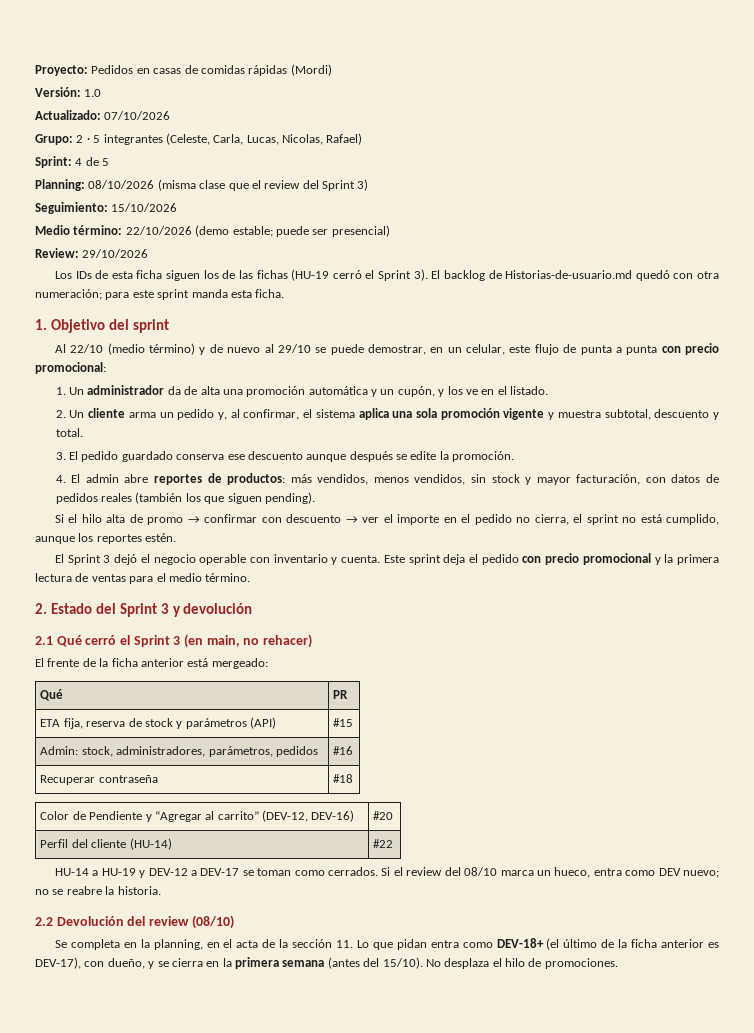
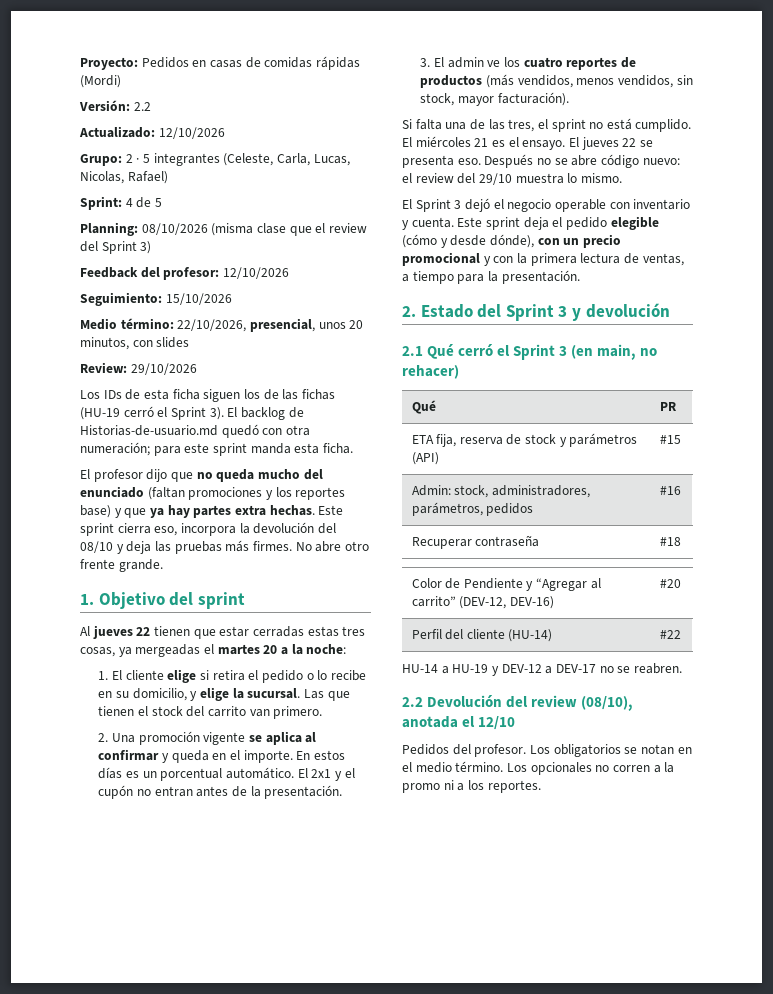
[84,89,102,97] 1.0 -> [133,102,151,111] 2.2
[104,111,171,120] 07/10/2026 -> [158,127,225,139] 12/10/2026
(369, 185) none -> [80,267,289,280] // Feedback del profesor: 12/10/2026
[125,225,390,237] 22/10/2026 (demo estable; puede ser presencial) -> [177,318,364,332] [80,337,190,350] 22/10/2026, presencial, unos 20 minutos, con slides
(285, 293) none -> [80,469,323,482] [80,486,346,500] [80,505,344,518] [80,522,336,536] [80,540,369,554] [80,559,163,572] // El profesor dijo que no queda mucho del enunciado (faltan promociones y los reportes base) y que ya hay partes extra hechas. Este sprint cierra eso, incorpora la devolución del 08/10 y deja las pruebas más firmes. No abre otro frente grande.
[70,343,719,355] [35,362,106,374] [55,385,549,397] [55,408,720,420] [55,428,83,437] [55,451,515,462] [55,473,719,485] [55,492,315,504] [54,514,720,525] [35,533,177,544] 22/10 (medio término) y de nuevo al 29/10 se puede demostrar, en un celular, este flujo de punta a punta con precio promocional: // 1. Un administrador da de alta una promoción automática y un cupón, y los ve en el listado. // 2. Un cliente arma un pedido y, al confirmar, el sistema aplica una sola promoción vigente y muestra subtotal, descuento y total. // 3. El pedido guardado conserva ese descuento aunque después se edite la promoción. // 4. El admin abre reportes de productos: más vendidos, menos vendidos, sin stock y mayor facturación, con datos de pedidos reales (también los que siguen pending). // Si el hilo alta de promo → confirmar con descuento → ver el importe en el pedido no cierra, el sprint no está cumplido, aunque los reportes estén. -> [92,625,366,639] [80,644,347,657] [98,669,366,683] [98,687,350,701] [98,706,323,719] [98,731,317,745] [98,749,345,763] [98,767,355,781] [98,785,343,799] [420,57,636,70] [420,74,693,88] [420,92,569,106] [402,118,692,132] [402,136,653,150] [402,154,680,168] [402,173,622,185] jueves 22 tienen que estar cerradas estas tres cosas, ya mergeadas el martes 20 a la noche: // 1. El cliente elige si retira el pedido o lo recibe en su domicilio, y elige la sucursal. Las que tienen el stock del carrito van primero. // 2. Una promoción vigente se aplica al confirmar y queda en el importe. En estos días es un porcentual automático. El 2x1 y el cupón no entran antes de la presentación. // 3. El admin ve los cuatro reportes de productos (más vendidos, menos vendidos, sin stock, mayor facturación). // Si falta una de las tres, el sprint no está cumplido. El miércoles 21 es el ensayo. El jueves 22 se presenta eso. Después no se abre código nuevo: el review del 29/10 muestra lo mismo.
[522,556,542,563] con -> [610,216,659,230] [402,234,580,248] elegible (cómo y desde dónde), con un
(661, 561) none -> [493,256,514,263] con
[91,573,251,584] ventas para el medio término. -> [642,253,684,266] [402,270,580,284] ventas, a tiempo para la presentación.
[35,658,268,669] // El frente de la ficha anterior está mergeado: -> (459, 372) none
[242,867,719,878] [35,886,161,895] [35,915,234,929] [54,938,720,950] [35,957,618,969] se toman como cerrados. Si el review del 08/10 marca un hueco, entra como DEV nuevo; no se reabre la historia. // 2.2 Devolución del review (08/10) // Se completa en la planning, en el acta de la sección 11. Lo que pidan entra como DEV-18+ (el último de la ficha anterior es DEV-17), con dueño, y se cierra en la primera semana (antes del 15/10). No desplaza el hilo de promociones. -> [599,663,682,674] [402,695,634,711] [402,716,516,730] [402,744,692,757] [402,761,675,775] [402,780,541,793] no se reabren. // 2.2 Devolución del review (08/10), anotada el 12/10 // Pedidos del profesor. Los obligatorios se notan en el medio término. Los opcionales no corren a la promo ni a los reportes.

